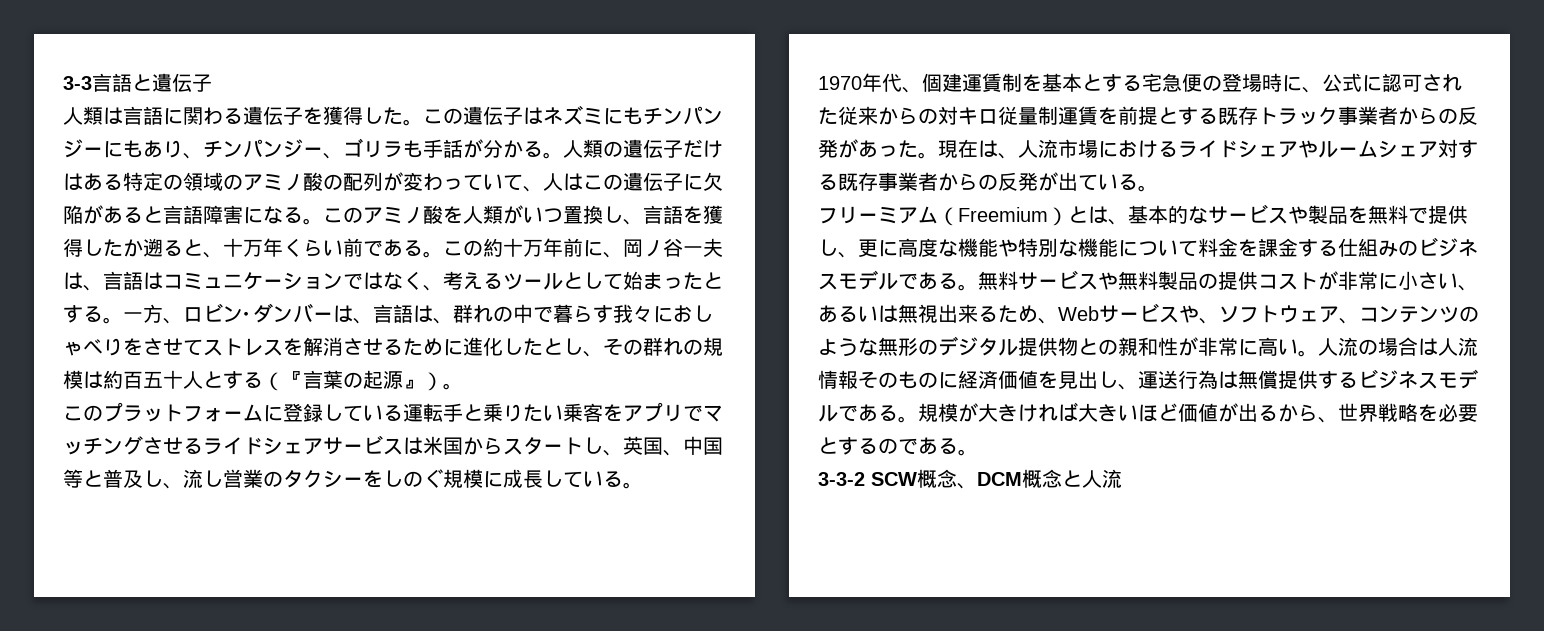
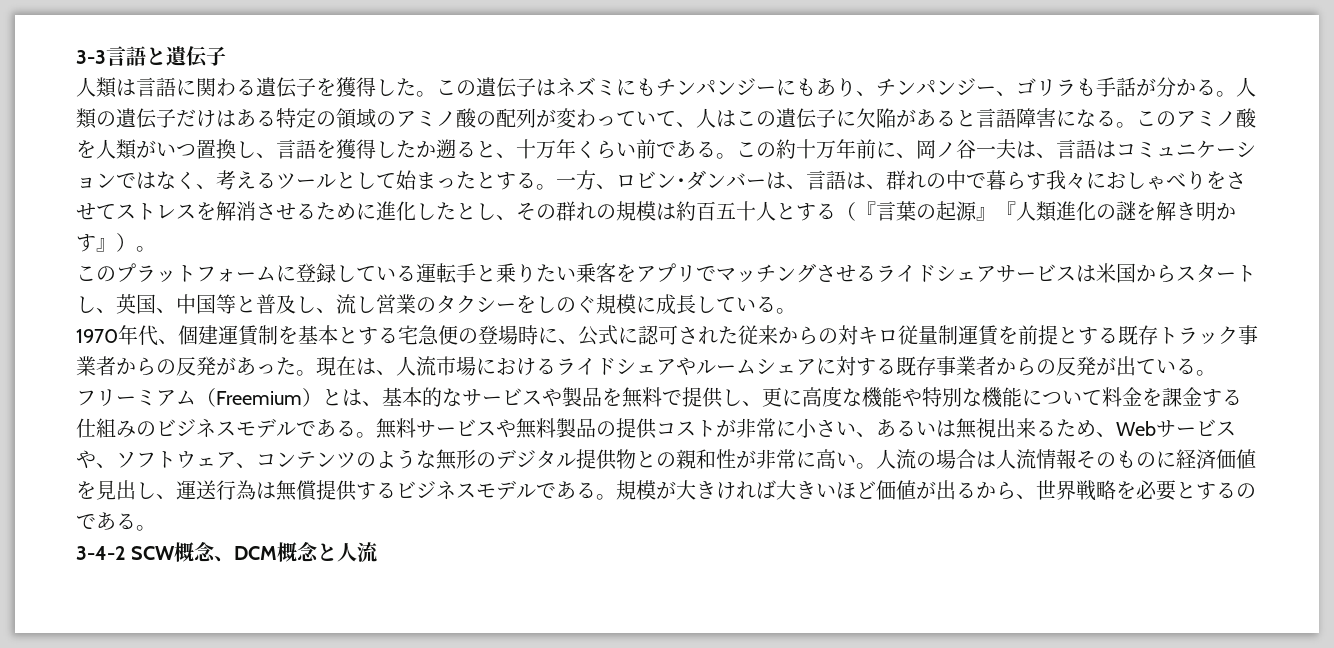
(423, 384) none -> [996,201,1236,222] [76,234,116,252] 『人類進化の謎を解き明かす』
(1438, 149) none -> [816,358,836,375] に
[818,472,865,486] 3-3-2 -> [76,546,126,560] 3-4-2

